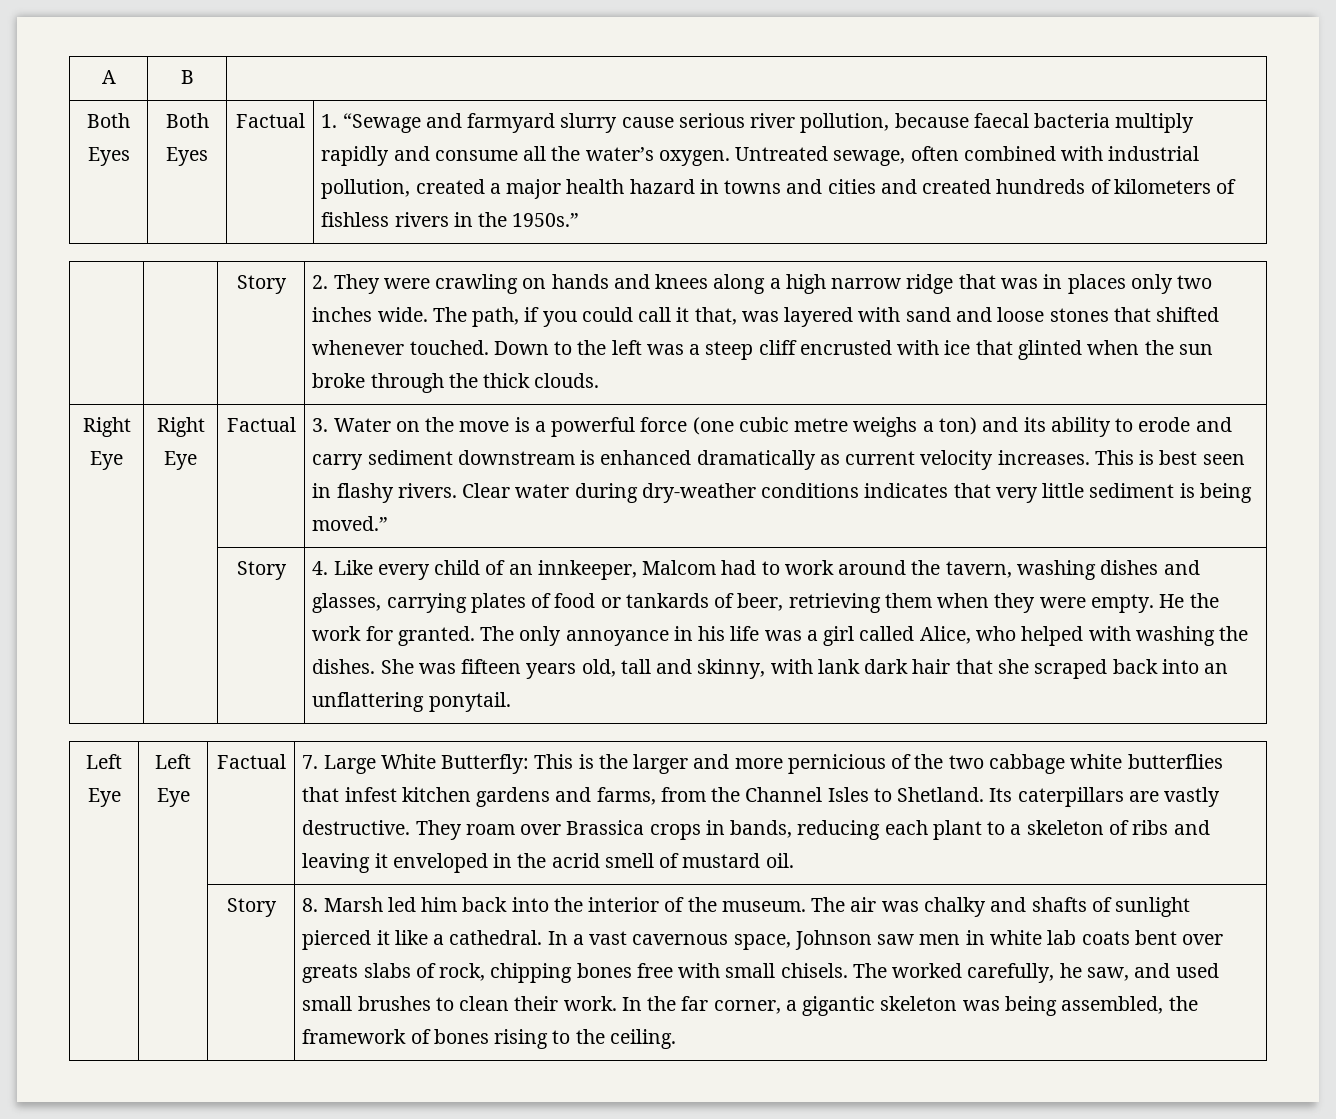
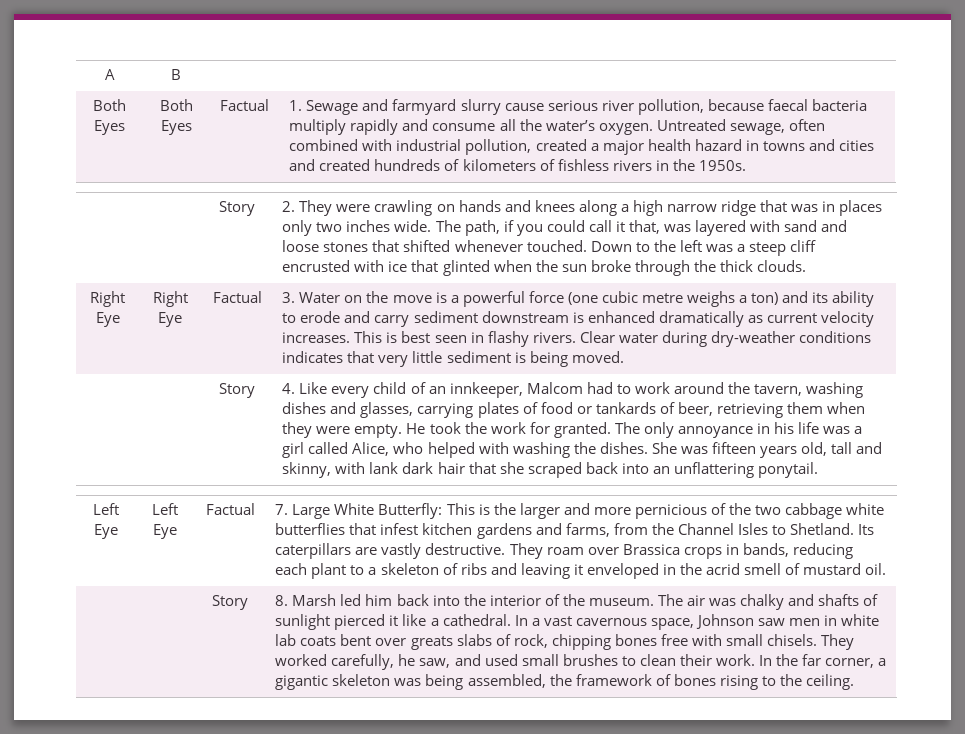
[342,113,421,133] “Sewage -> [306,100,359,115] Sewage
[512,213,580,227] 1950s.” -> [698,160,746,171] 1950s.
[312,516,389,531] moved.” -> [571,351,624,363] moved.
(1185, 601) none -> [429,422,461,434] took
[852,963,887,978] The -> [821,634,855,650] They

